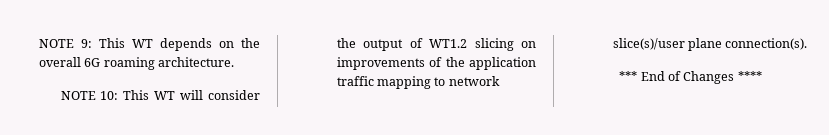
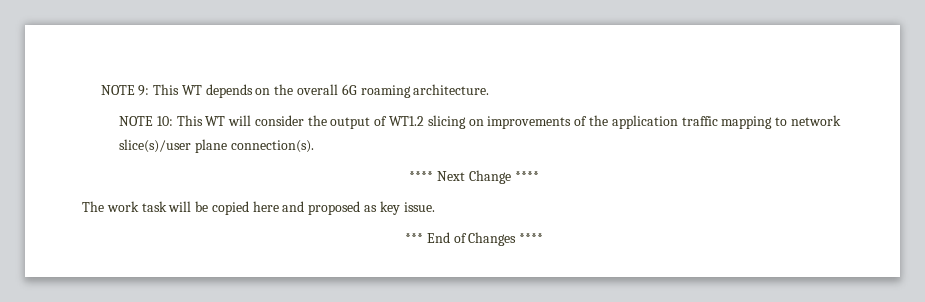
(808, 44) none -> [409,170,539,184] [82,201,435,215] // **** Next Change **** // The work task will be copied here and proposed as key issue.

